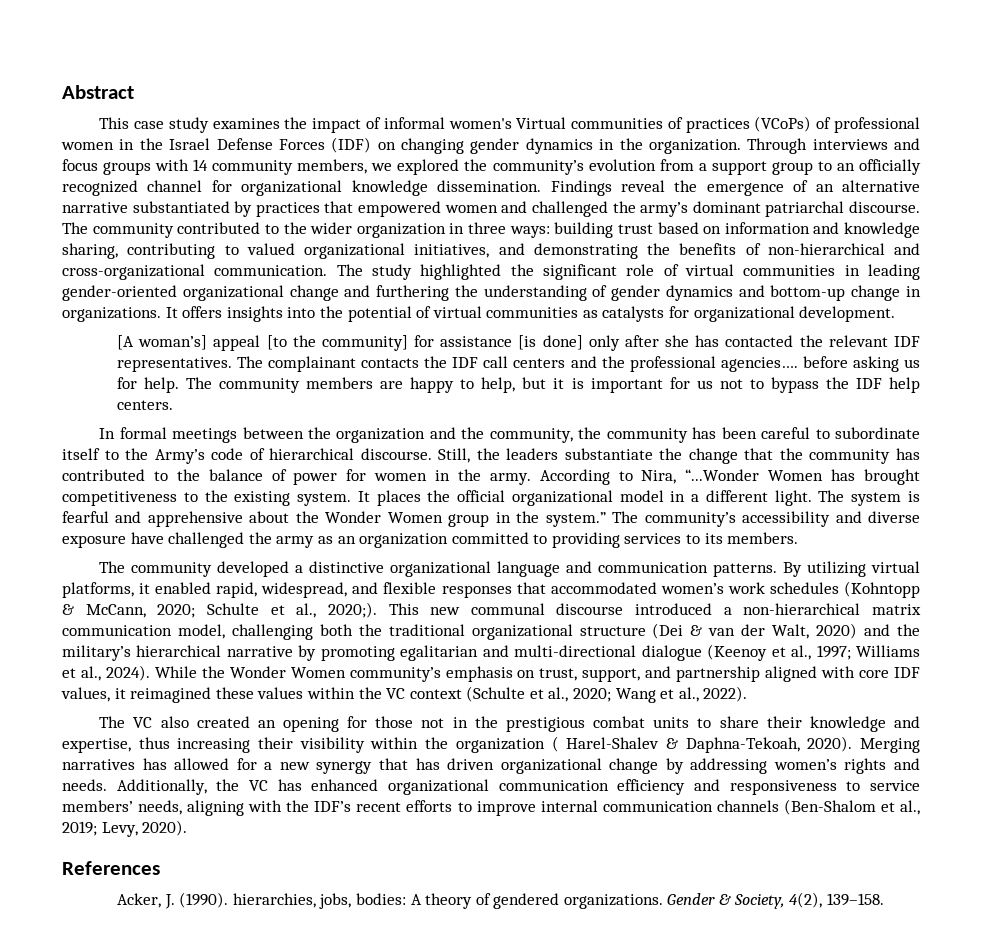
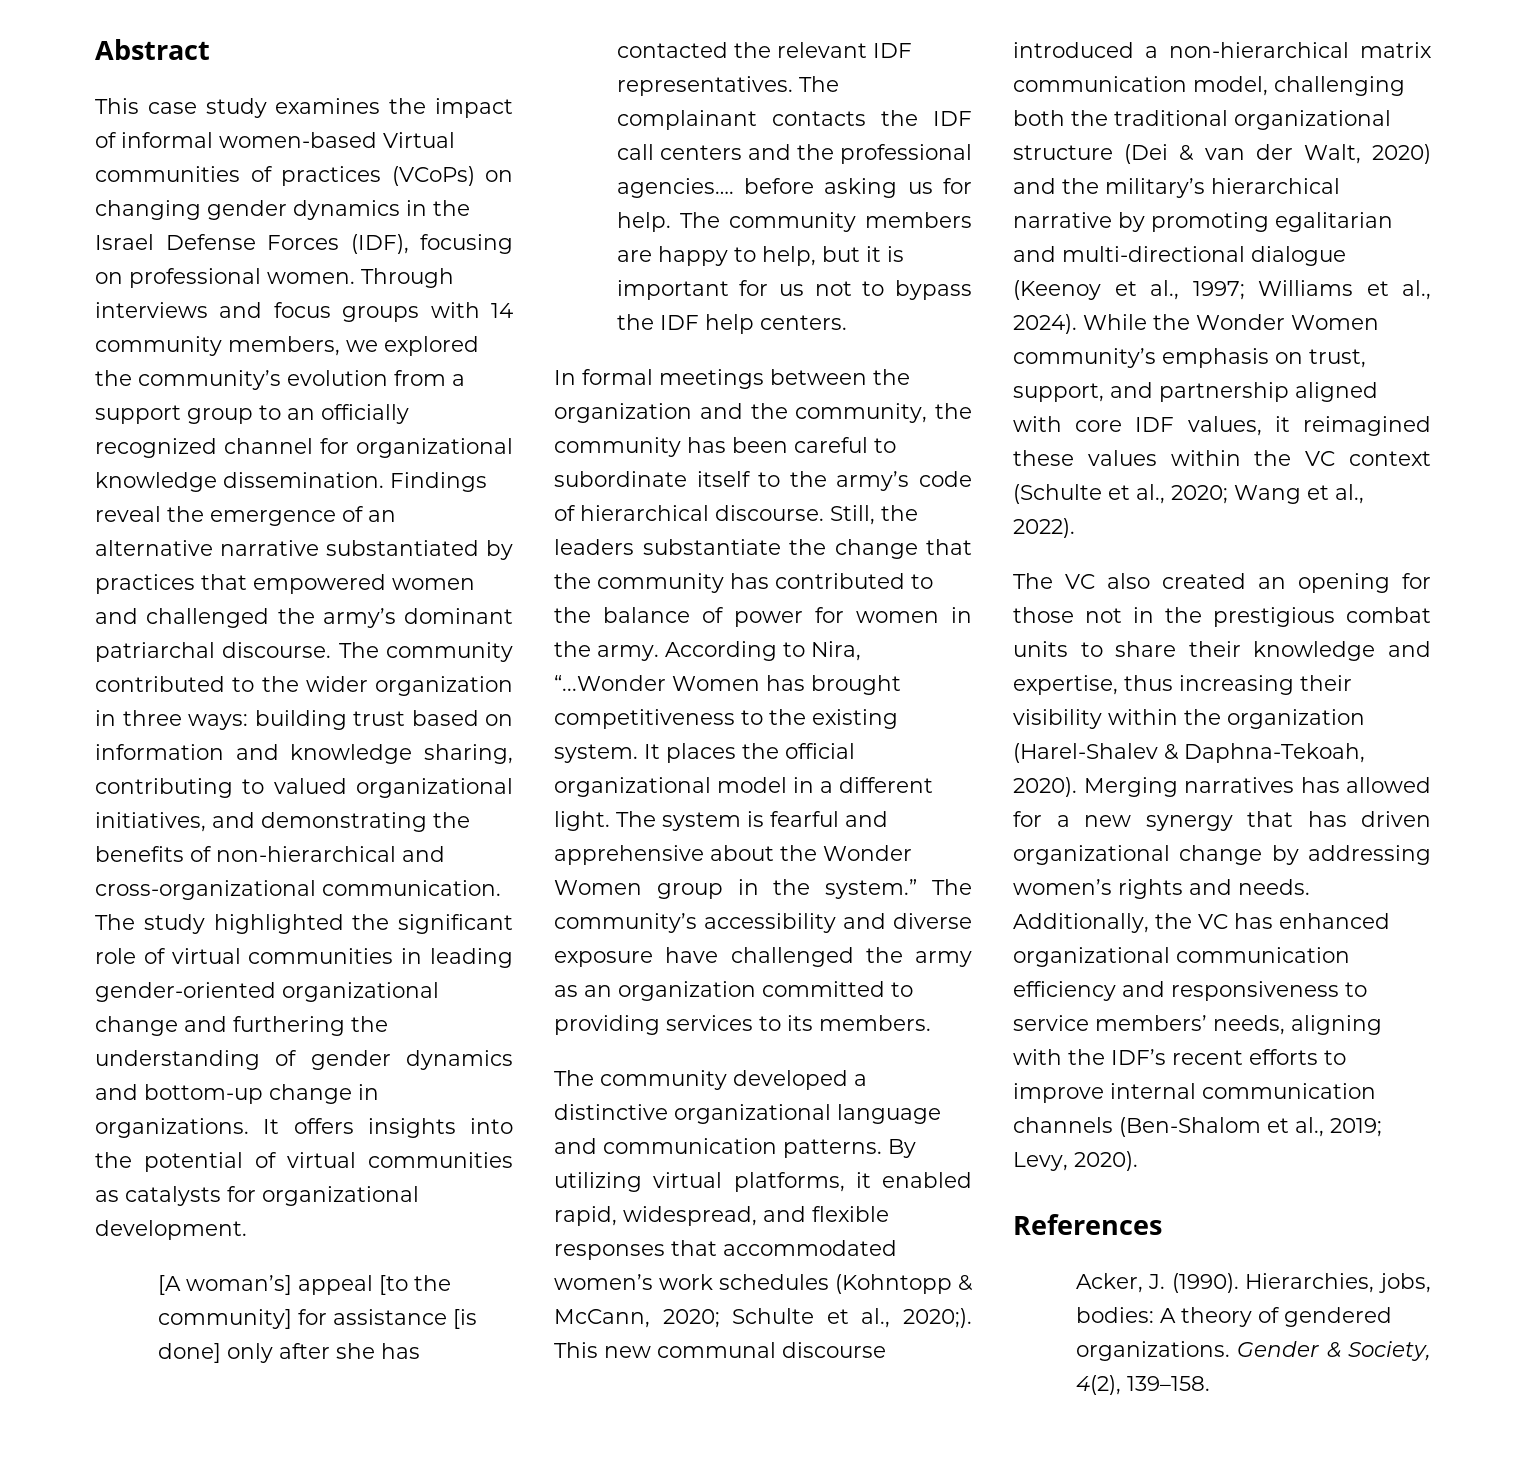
[448,118,512,129] women's -> [219,132,377,148] women-based
[816,117,921,133] [61,137,372,153] of professional women in the Israel Defense Forces (IDF) -> (475, 176) none
[648,139,741,154] organization. -> [95,234,513,254] [95,268,355,288] Israel Defense Forces (IDF), focusing on professional women.
[154,449,205,464] Army’s -> [836,471,910,491] army’s
[551,736,660,752] ( Harel-Shalev -> [1013,743,1158,763] (Harel-Shalev
[232,893,316,908] hierarchies, -> [1245,1273,1375,1293] Hierarchies,

